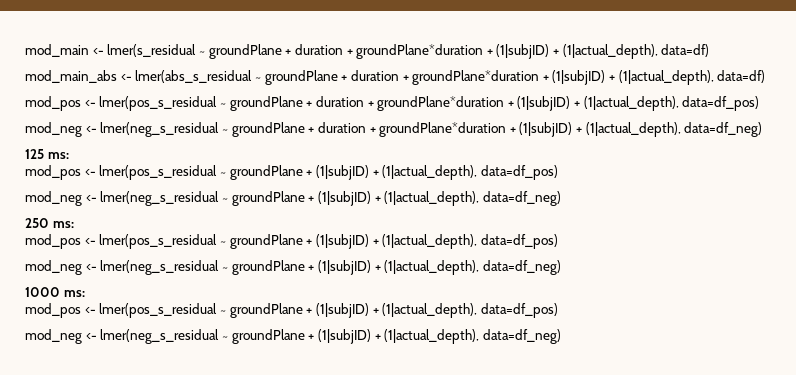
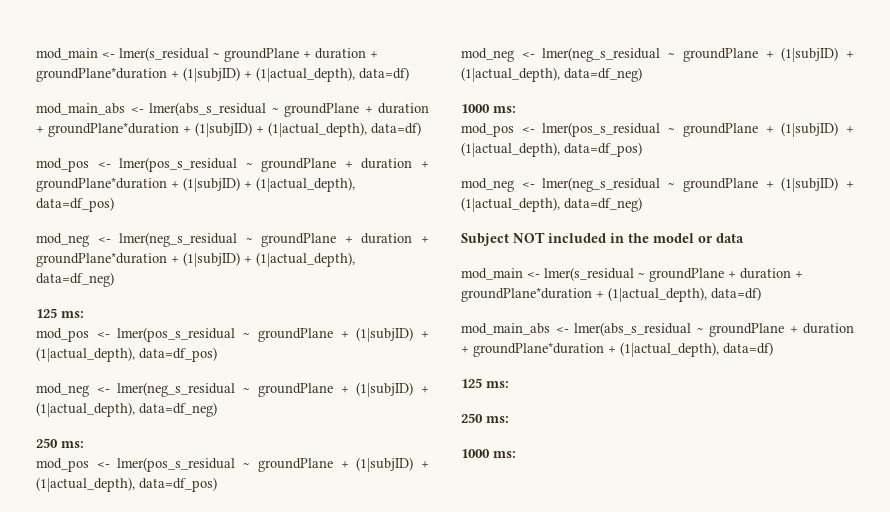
(561, 336) none -> [461,232,744,246] [461,267,803,282] [461,287,761,302] [461,322,854,337] [461,342,773,357] [461,378,509,388] [461,413,509,423] [461,449,516,458] // Subject NOT included in the model or data // mod_main <- lmer(s_residual ~ groundPlane + duration + groundPlane*duration + (1|actual_depth), data=df) // mod_main_abs <- lmer(abs_s_residual ~ groundPlane + duration + groundPlane*duration + (1|actual_depth), data=df) // 125 ms: // 250 ms: // 1000 ms:

